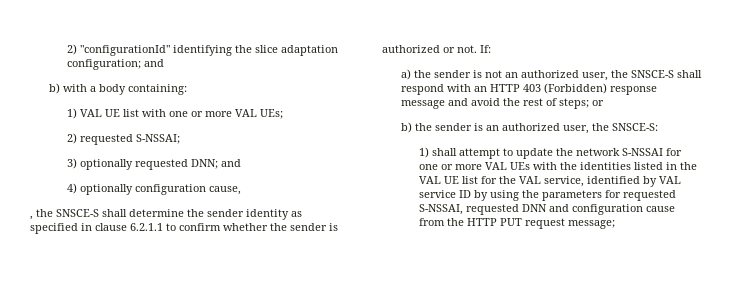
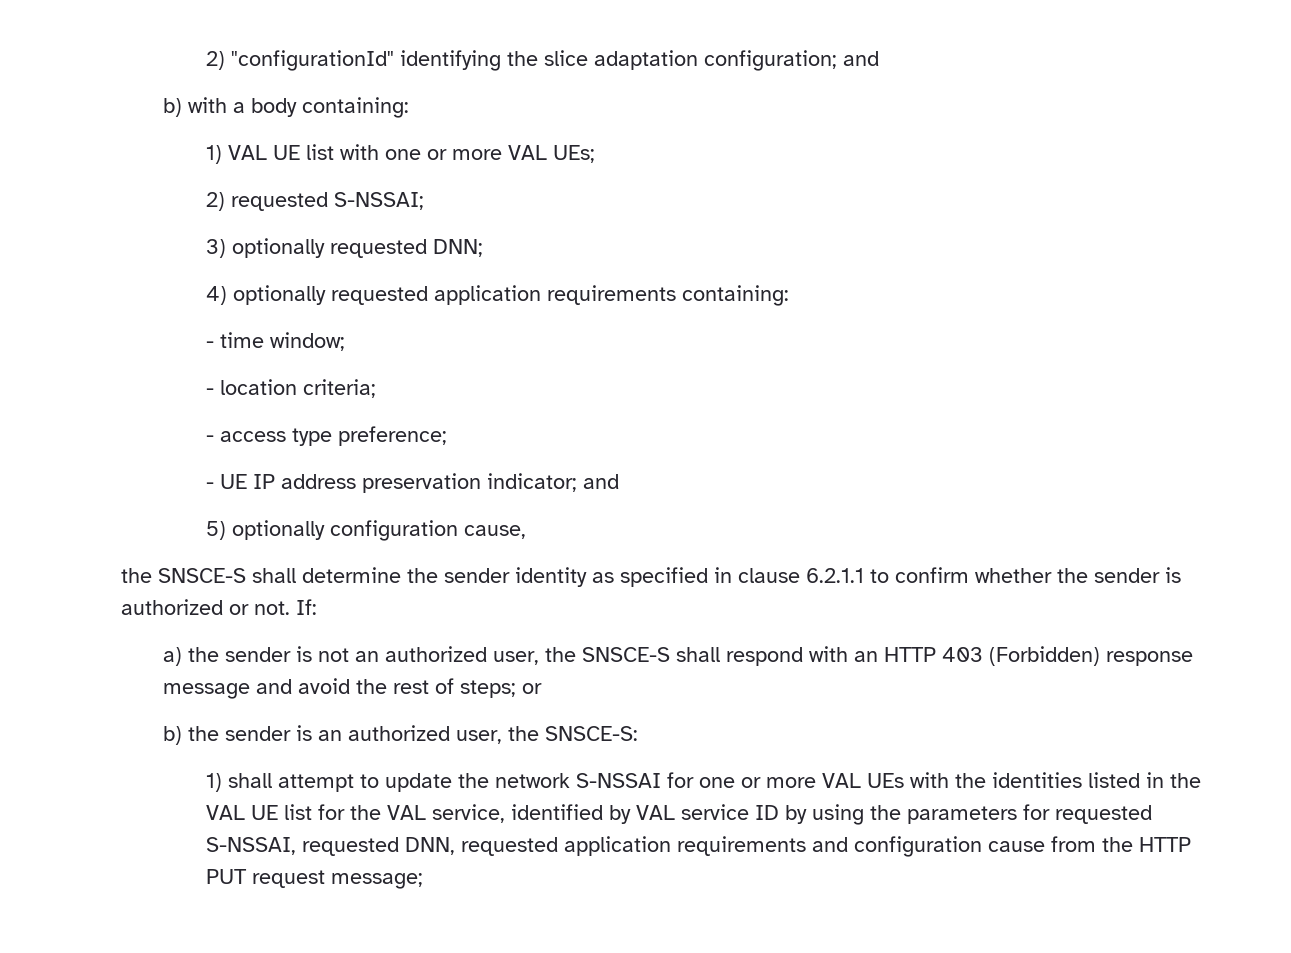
[221,159,242,167] [67,183,78,194] and // 4) -> [205,285,789,306] [205,332,345,351] [205,379,376,398] [205,426,447,446] [205,473,619,493] [205,521,226,540] // 4) optionally requested application requirements containing: // - time window; // - location criteria; // - access type preference; // - UE IP address preservation indicator; and // 5)
[30,216,33,220] , -> (526, 532) none
[522,204,548,212] DNN -> [404,836,806,856] DNN, requested application requirements

